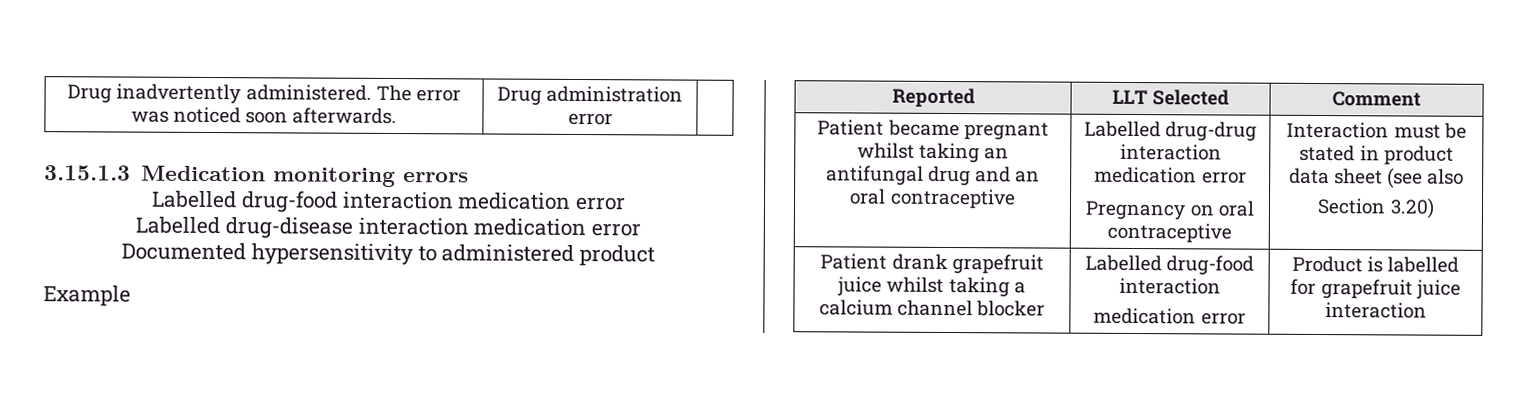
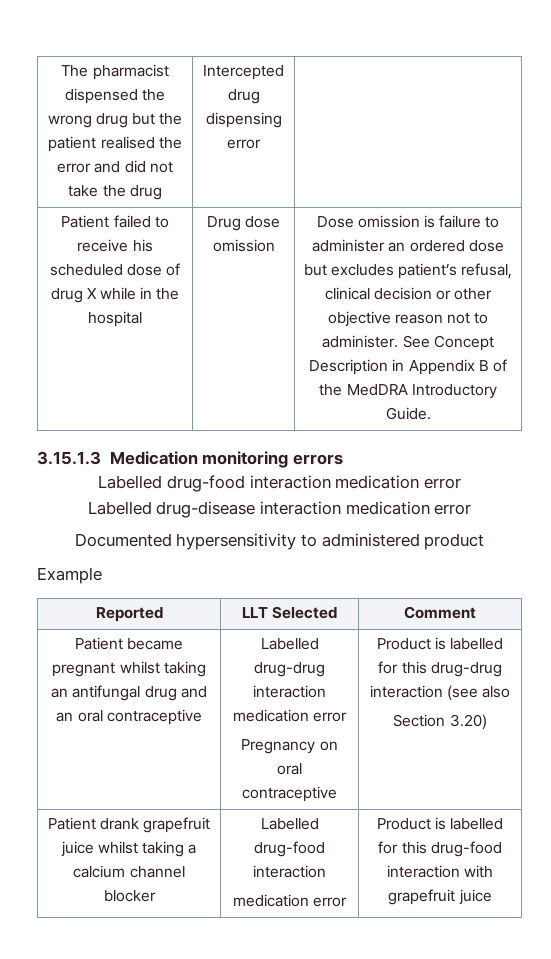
[67,83,461,105] [130,106,398,125] [496,85,684,106] [567,112,613,126] Drug inadvertently administered. The error was noticed soon afterwards. | Drug administration error | -> [61,64,169,80] [64,88,166,104] [47,113,183,128] [48,136,182,152] [57,160,173,173] [68,185,162,200] [203,65,284,80] [227,89,260,104] [205,112,282,128] [227,139,261,149] [61,215,169,228] [77,239,153,252] [49,263,181,276] [50,287,180,303] [88,311,142,327] [206,216,281,231] [212,239,275,252] [316,215,500,228] [312,239,504,252] [303,263,513,279] [324,287,493,300] [327,311,489,327] [322,335,494,351] [309,359,507,375] [319,384,497,399] [385,407,431,420] The pharmacist dispensed the wrong drug but the patient realised the error and did not take the drug | Intercepted drug dispensing error | // Patient failed to receive his scheduled dose of drug X while in the hospital | Drug dose omission | Dose omission is failure to administer an ordered dose but excludes patient’s refusal, clinical decision or other objective reason not to administer. See Concept Description in Appendix B of the MedDRA Introductory Guide.
[1286,121,1467,139] [1299,144,1454,165] [1288,167,1383,185] Interaction must be stated in product data sheet -> [376,637,504,650] [378,661,502,677] [369,685,443,698] Product is labelled for this drug-drug interaction
[1320,279,1461,300] [1324,302,1427,319] grapefruit juice interaction -> [401,841,502,857] [386,865,494,878] [388,889,492,905] this drug-food interaction with grapefruit juice

